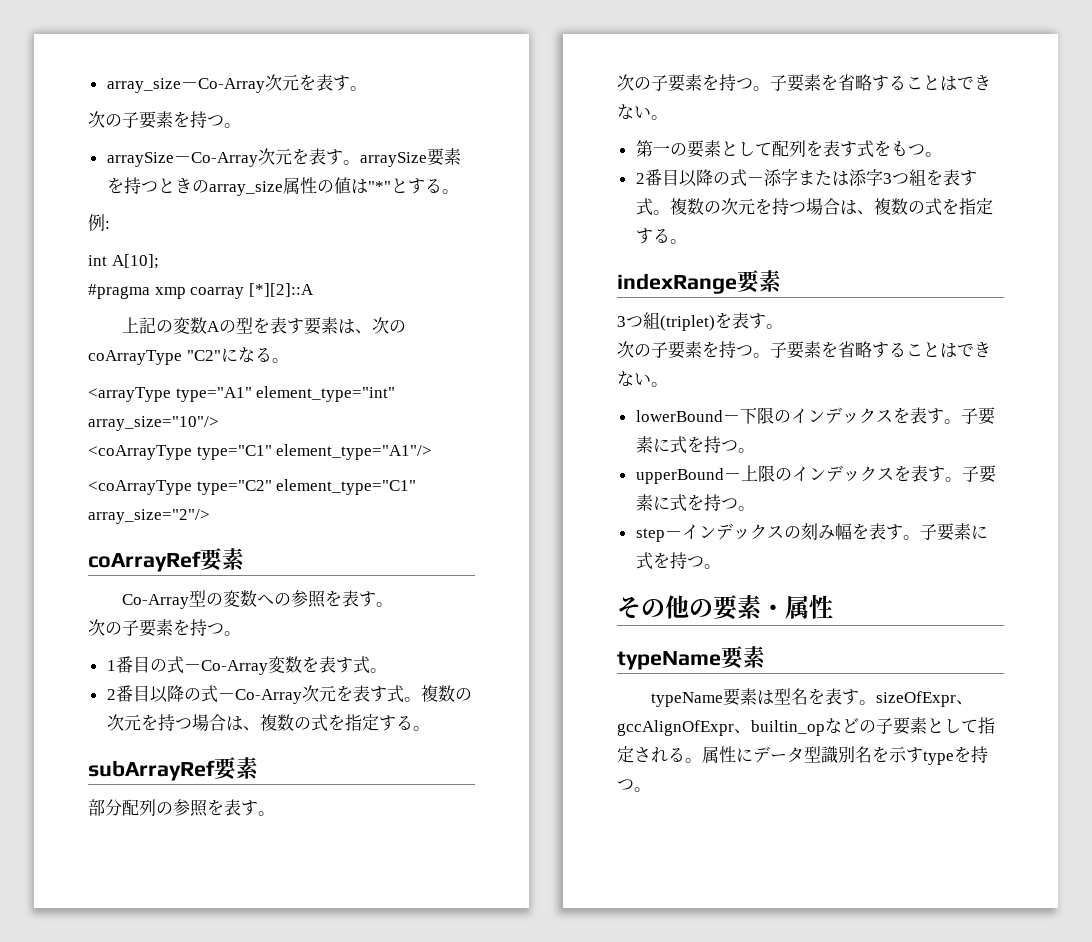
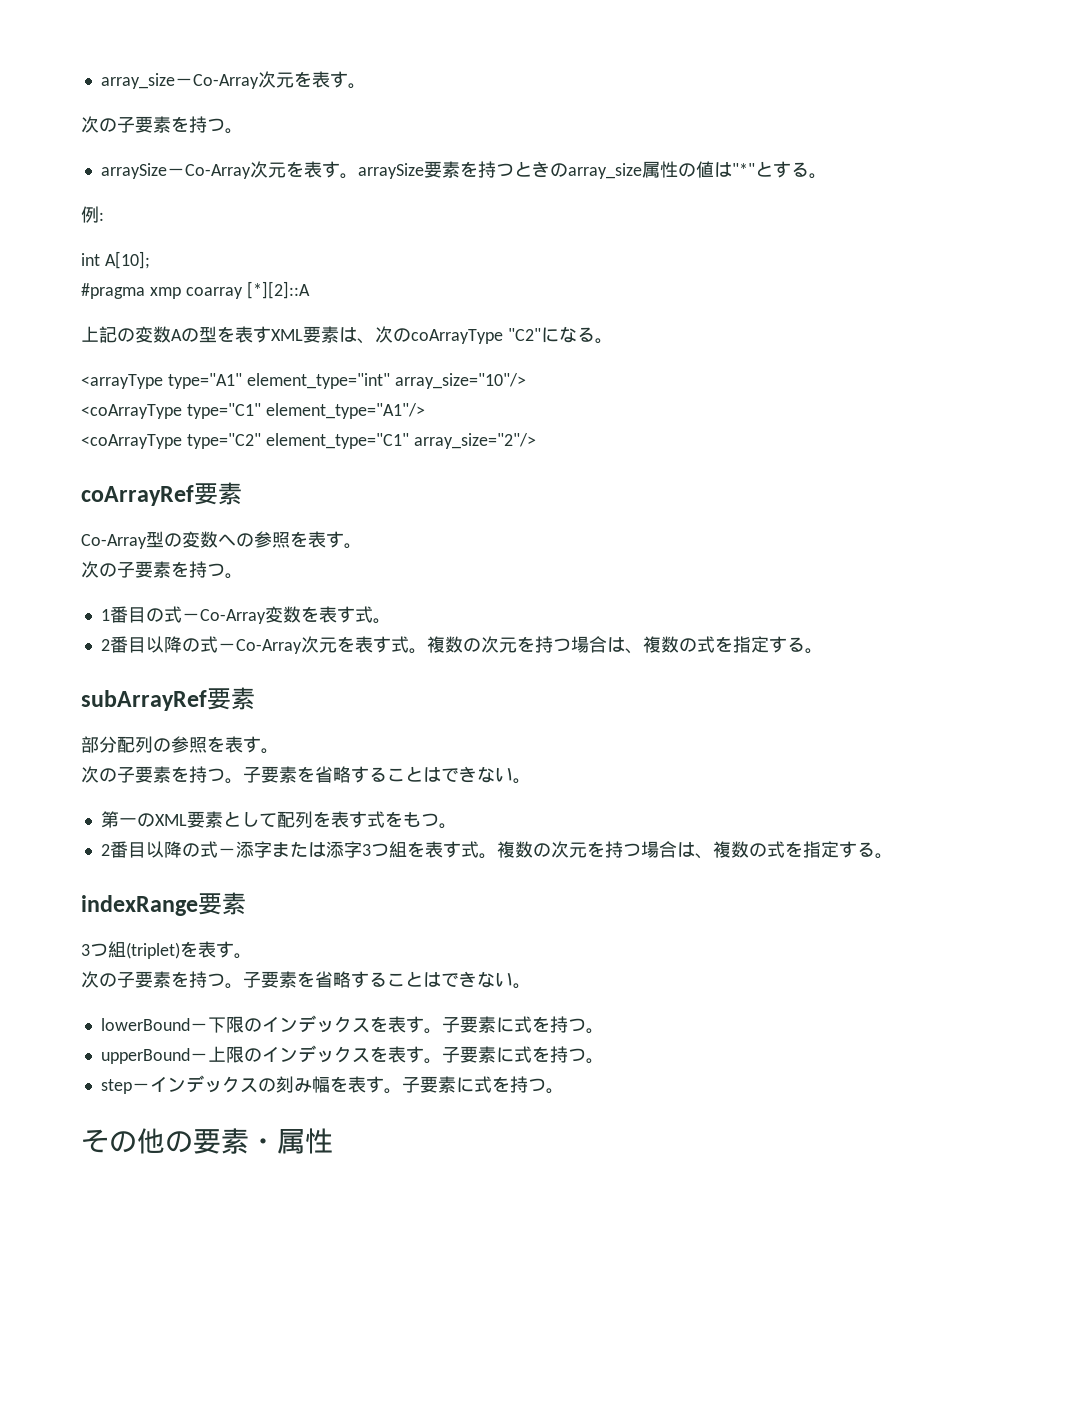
(305, 326) none -> [271,329,303,341] XML
(687, 149) none -> [154,814,187,826] XML
[617,646,765,670] [651,688,974,707] [617,717,995,736] [617,746,988,765] [617,779,651,792] // typeName要素 // typeName要素は型名を表す。sizeOfExpr、gccAlignOfExpr、builtin_opなどの子要素として指定される。属性にデータ型識別名を示すtypeを持つ。 -> (333, 1141) none

